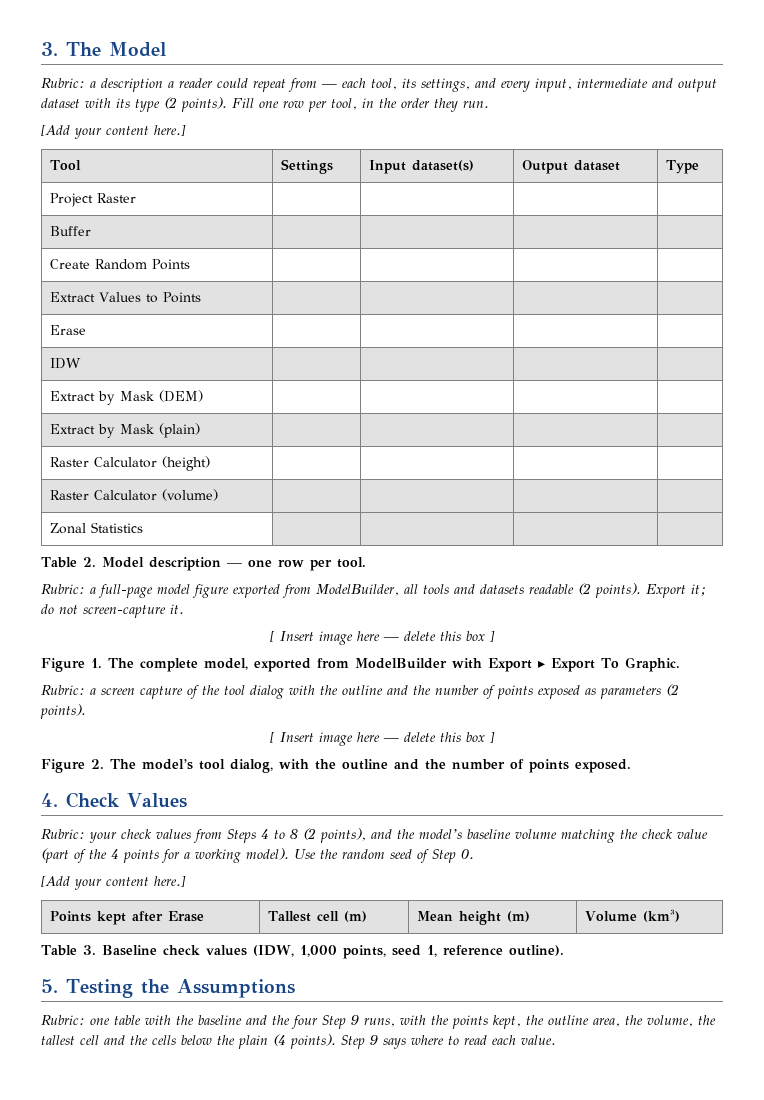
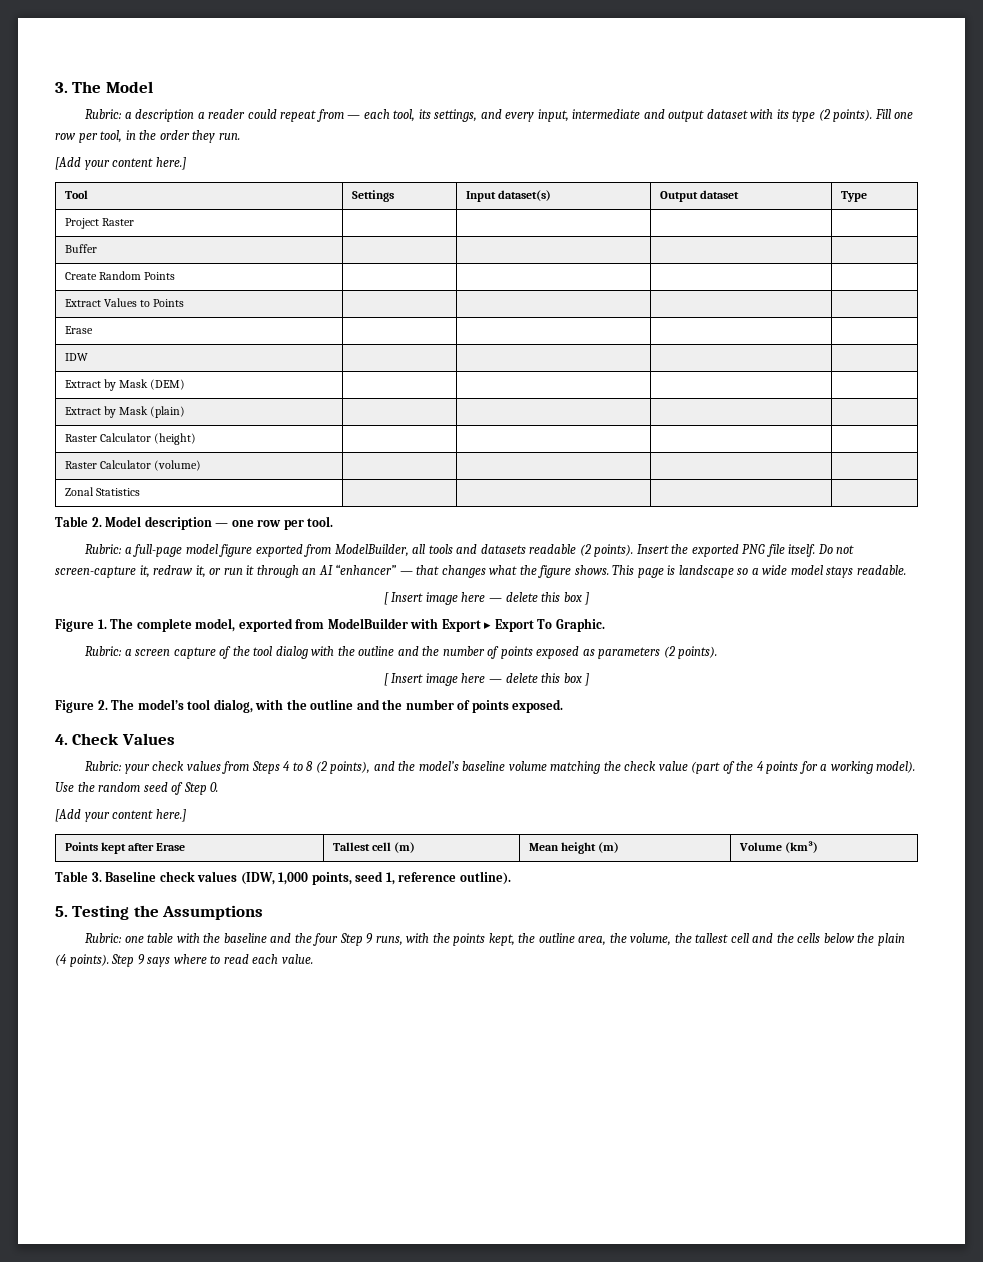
[646,584,706,598] [41,604,184,618] Export it; do not screen-capture it. -> [636,544,855,557] [55,564,906,578] Insert the exported PNG file itself. Do not screen-capture it, redraw it, or run it through an AI “enhancer” — that changes what the figure shows. This page is landscape so a wide model stays readable.

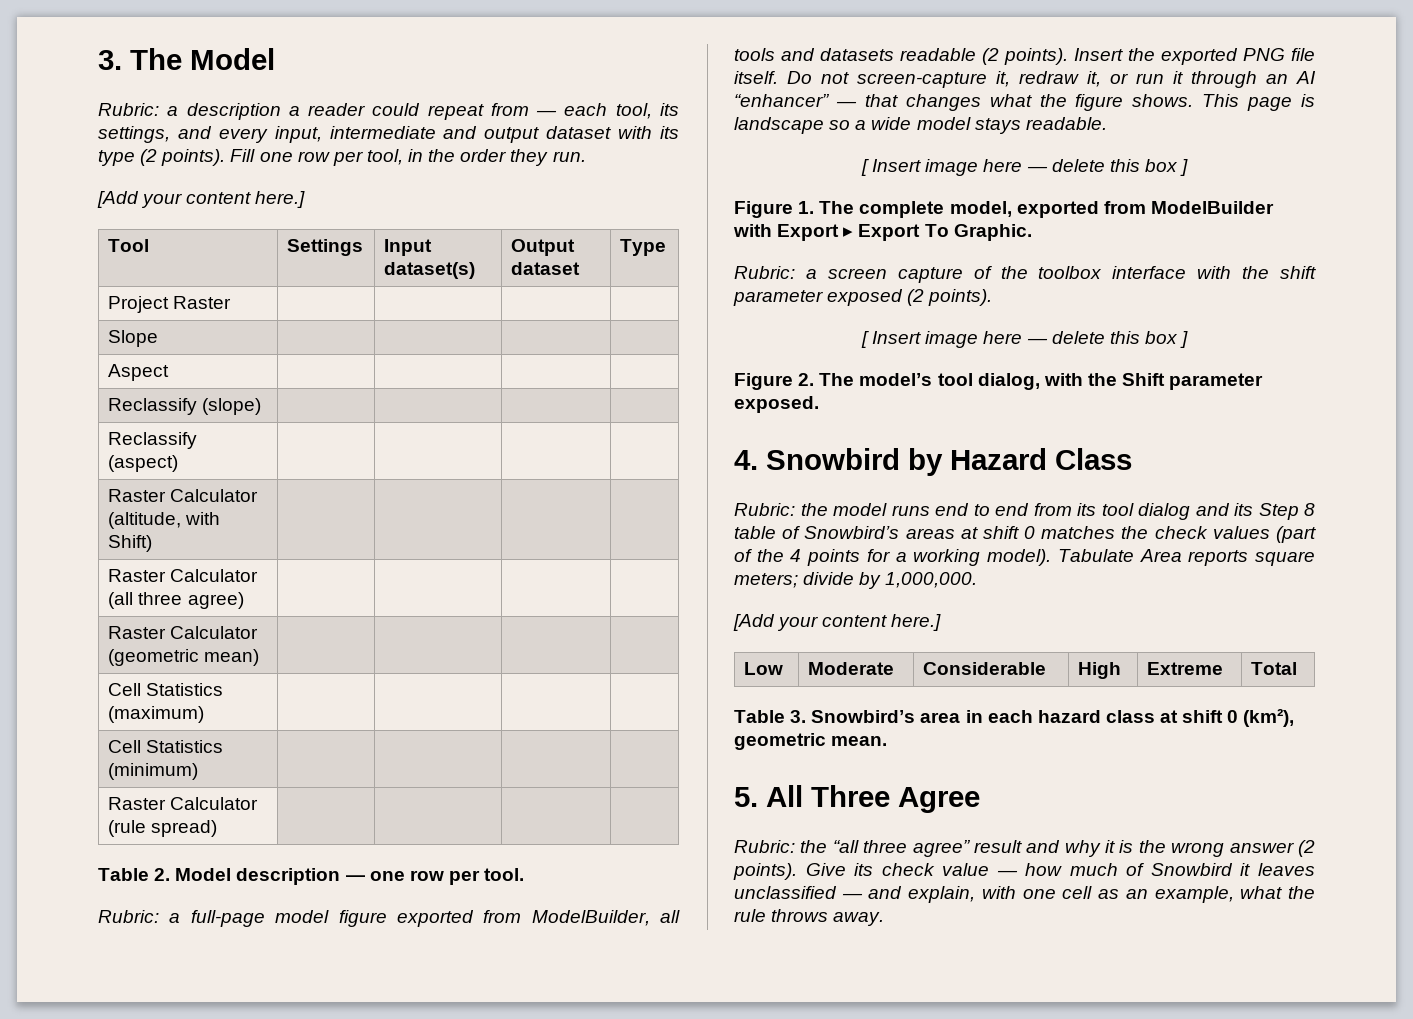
[65,244,98,253] [65,271,176,280] [65,298,185,307] [65,326,94,334] [65,353,89,361] [65,379,186,391] [65,406,186,418] [65,433,197,445] [65,460,202,471] [65,487,141,496] Buffer | | | | // Create Random Points | | | | // Extract Values to Points | | | | // Erase | | | | // IDW | | | | // Extract by Mask (DEM) | | | | // Extract by Mask (plain) | | | | // Raster Calculator (height) | | | | // Raster Calculator (volume) | | | | // Zonal Statistics -> [108,330,159,347] [108,364,170,381] [108,398,262,415] [108,432,198,449] [108,455,179,472] [108,489,259,502] [108,512,221,529] [108,535,153,552] [108,569,259,582] [108,592,244,609] [108,626,259,639] [108,649,260,666] [108,683,224,696] [108,706,205,723] [108,740,224,753] [108,763,199,780] [108,797,259,810] [108,820,218,837] Slope | | | | // Aspect | | | | // Reclassify (slope) | | | | // Reclassify (aspect) | | | | // Raster Calculator (altitude, with Shift) | | | | // Raster Calculator (all three agree) | | | | // Raster Calculator (geometric mean) | | | | // Cell Statistics (maximum) | | | | // Cell Statistics (minimum) | | | | // Raster Calculator (rule spread)
[253,646,661,659] tool dialog with the outline and the number of points exposed as parameters -> [1038,266,1316,279] [733,289,904,306] toolbox interface with the shift parameter exposed
[310,699,564,713] [55,733,175,745] [85,761,688,774] outline and the number of points exposed. // 4. Check Values // Rubric: your check values from Steps 4 to 8 (2 points), and the model’s baseline volume matching the check value -> [1122,373,1264,390] [734,396,819,413] [734,448,1132,476] [734,503,1315,520] [734,526,1270,539] Shift parameter exposed. // 4. Snowbird by Hazard Class // Rubric: the model runs end to end from its tool dialog and its Step 8 table of Snowbird’s areas at shift 0 matches the check values
[55,782,219,795] [55,809,186,822] [65,842,186,854] [333,842,416,853] [529,842,620,854] [739,841,819,853] [55,871,511,885] [55,905,264,920] [85,933,905,946] [55,954,313,967] Use the random seed of Step 0. // [Add your content here.] // Points kept after Erase | Tallest cell (m) | Mean height (m) | Volume (km³) // Table 3. Baseline check values (IDW, 1,000 points, seed 1, reference outline). // 5. Testing the Assumptions // Rubric: one table with the baseline and the four Step 9 runs, with the points kept, the outline area, the volume, the tallest cell and the cells below the plain (4 points). Step 9 says where to read each value. -> [1057,549,1315,566] [734,572,978,589] [733,614,942,631] [744,662,784,675] [808,662,895,675] [923,662,1047,675] [1078,662,1122,679] [1147,662,1224,675] [1251,662,1298,675] [734,709,1295,727] [734,733,888,750] [734,785,980,813] [734,840,1315,857] [733,863,1315,880] [734,886,1315,903] [734,909,885,926] Tabulate Area reports square meters; divide by 1,000,000. // [Add your content here.] // Low | Moderate | Considerable | High | Extreme | Total // Table 3. Snowbird’s area in each hazard class at shift 0 (km²), geometric mean. // 5. All Three Agree // Rubric: the “all three agree” result and why it is the wrong answer (2 points). Give its check value — how much of Snowbird it leaves unclassified — and explain, with one cell as an example, what the rule throws away.

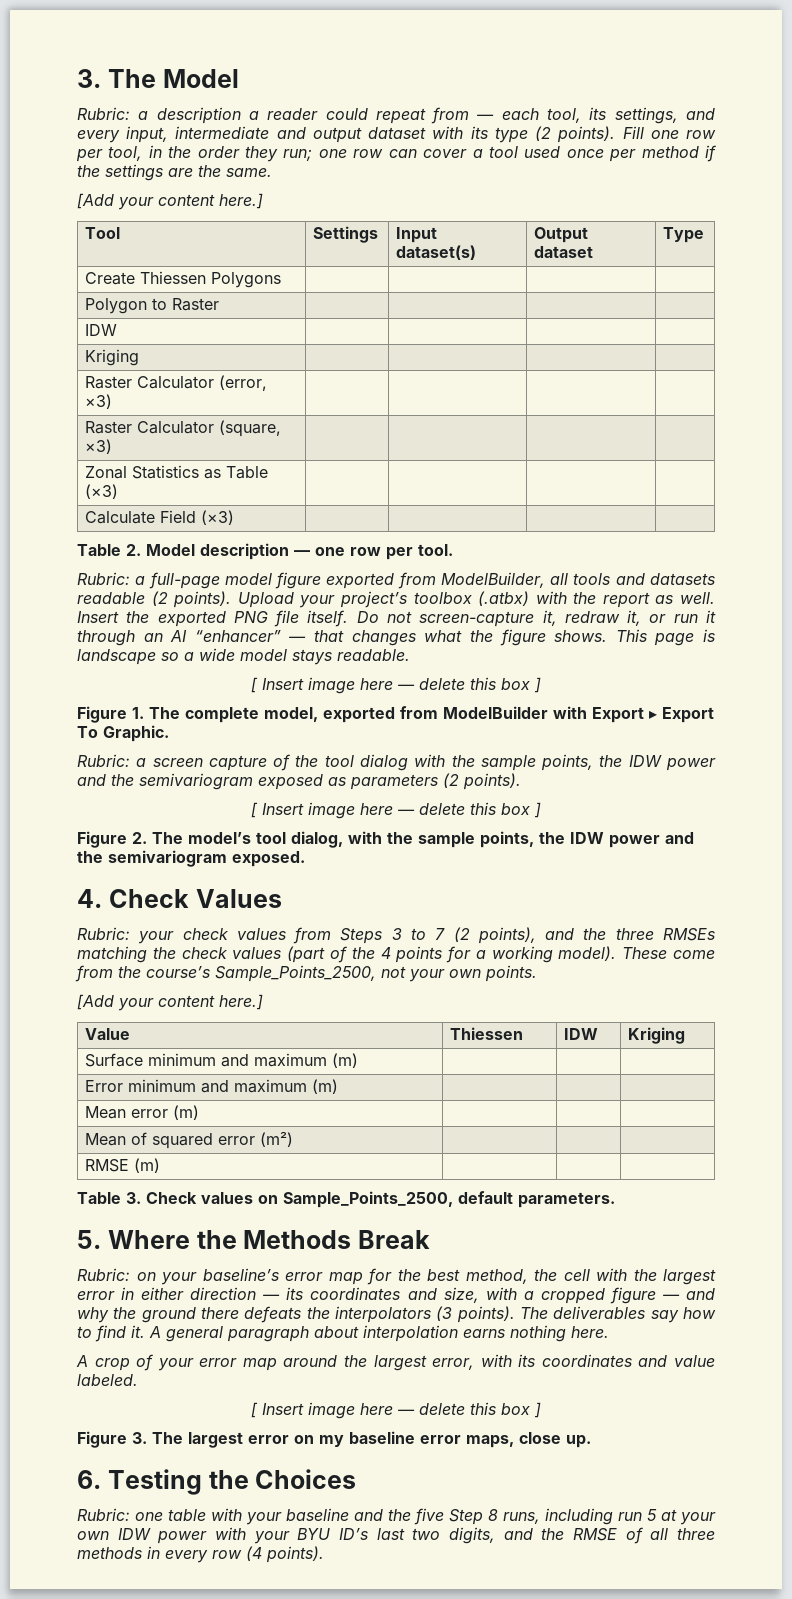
[552,151,586,162] run. -> [283,145,717,162] [77,164,272,181] run; one row can cover a tool used once per method if the settings are the same.
[108,296,232,313] [108,330,159,347] [108,364,170,381] [108,398,262,415] [108,432,198,449] [108,455,179,472] [108,489,259,502] [108,512,221,529] [108,535,153,552] [108,569,259,582] [108,592,244,609] [108,626,259,639] [108,649,260,666] [108,683,224,696] [108,706,205,723] [108,740,224,753] [108,763,199,780] [108,797,259,810] [108,820,218,837] Project Raster | | | | // Slope | | | | // Aspect | | | | // Reclassify (slope) | | | | // Reclassify (aspect) | | | | // Raster Calculator (altitude, with Shift) | | | | // Raster Calculator (all three agree) | | | | // Raster Calculator (geometric mean) | | | | // Cell Statistics (maximum) | | | | // Cell Statistics (minimum) | | | | // Raster Calculator (rule spread) -> [85,271,282,288] [85,298,220,314] [85,324,118,336] [85,349,140,366] [85,375,268,391] [85,394,113,409] [85,420,282,437] [85,439,113,454] [85,465,269,479] [85,484,119,499] [85,510,235,525] Create Thiessen Polygons | | | | // Polygon to Raster | | | | // IDW | | | | // Kriging | | | | // Raster Calculator (error, ×3) | | | | // Raster Calculator (square, ×3) | | | | // Zonal Statistics as Table (×3) | | | | // Calculate Field (×3)
(1068, 56) none -> [237,591,716,608] Upload your project’s toolbox (.atbx) with the report as well.
[1038,266,1316,279] [733,289,904,306] toolbox interface with the shift parameter exposed -> [324,754,717,771] [77,773,438,790] tool dialog with the sample points, the IDW power and the semivariogram exposed as parameters
[1122,373,1264,390] [734,396,819,413] [734,448,1132,476] [734,503,1315,520] [734,526,1116,539] Shift parameter exposed. // 4. Snowbird by Hazard Class // Rubric: the model runs end to end from its tool dialog and its Step 8 table of Snowbird’s areas at shift 0 matches -> [418,831,694,848] [77,850,305,867] [77,889,282,908] [77,927,715,944] [77,946,147,963] sample points, the IDW power and the semivariogram exposed. // 4. Check Values // Rubric: your check values from Steps 3 to 7 (2 points), and the three RMSEs matching
[1057,549,1315,566] [734,572,978,589] [733,614,942,631] [744,662,784,675] [808,662,895,675] [923,662,1047,675] [1078,662,1122,679] [1147,662,1224,675] [1251,662,1298,675] [734,709,1295,727] [734,733,888,750] [734,785,980,813] [734,840,1315,857] [733,863,1315,880] [734,886,1315,903] [734,909,885,926] Tabulate Area reports square meters; divide by 1,000,000. // [Add your content here.] // Low | Moderate | Considerable | High | Extreme | Total // Table 3. Snowbird’s area in each hazard class at shift 0 (km²), geometric mean. // 5. All Three Agree // Rubric: the “all three agree” result and why it is the wrong answer (2 points). Give its check value — how much of Snowbird it leaves unclassified — and explain, with one cell as an example, what the rule throws away. -> [622,947,715,959] [75,965,537,982] [77,994,263,1011] [85,1028,131,1040] [450,1027,524,1040] [564,1028,599,1040] [628,1027,686,1044] [85,1053,359,1068] [85,1079,339,1094] [85,1105,200,1120] [85,1131,294,1149] [85,1158,161,1173] [77,1191,615,1208] [77,1230,430,1249] [77,1268,716,1285] [77,1287,715,1304] [77,1306,716,1323] [77,1325,609,1342] [76,1354,715,1371] [77,1374,138,1386] [251,1402,541,1419] [77,1431,591,1448] [77,1469,357,1495] [77,1508,716,1525] [77,1527,715,1544] [77,1546,324,1563] These come from the course’s Sample_Points_2500, not your own points. // [Add your content here.] // Value | Thiessen | IDW | Kriging // Surface minimum and maximum (m) | | | // Error minimum and maximum (m) | | | // Mean error (m) | | | // Mean of squared error (m²) | | | // RMSE (m) | | | // Table 3. Check values on Sample_Points_2500, default parameters. // 5. Where the Methods Break // Rubric: on your baseline’s error map for the best method, the cell with the largest error in either direction — its coordinates and size, with a cropped figure — and why the ground there defeats the interpolators (3 points). The deliverables say how to find it. A general paragraph about interpolation earns nothing here. // A crop of your error map around the largest error, with its coordinates and value labeled. // [ Insert image here — delete this box ] // Figure 3. The largest error on my baseline error maps, close up. // 6. Testing the Choices // Rubric: one table with your baseline and the five Step 8 runs, including run 5 at your own IDW power with your BYU ID’s last two digits, and the RMSE of all three methods in every row (4 points).

